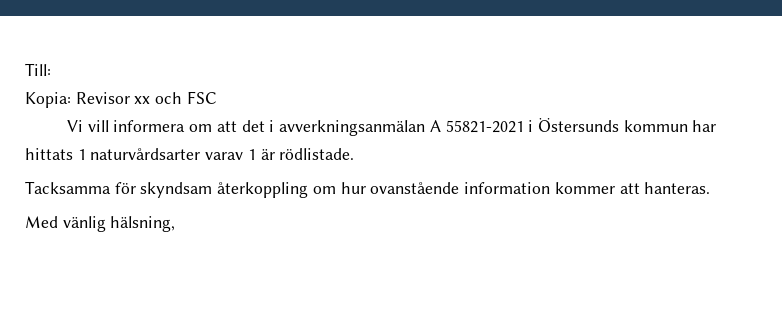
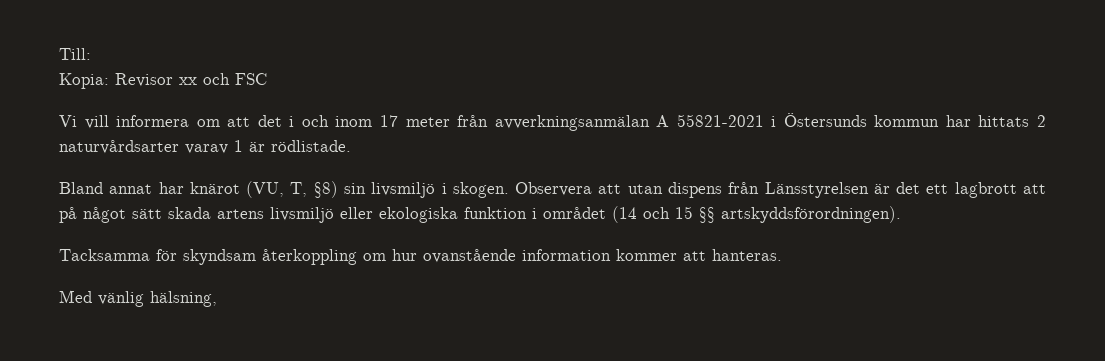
(275, 126) none -> [301,115,489,127] och inom 17 meter från
[77,149,86,160] 1 -> [1036,115,1046,127] 2
(355, 154) none -> [59,181,1047,198] [59,206,901,223] // Bland annat har knärot (VU, T, §8) sin livsmiljö i skogen. Observera att utan dispens från Länsstyrelsen är det ett lagbrott att på något sätt skada artens livsmiljö eller ekologiska funktion i området (14 och 15 §§ artskyddsförordningen).

